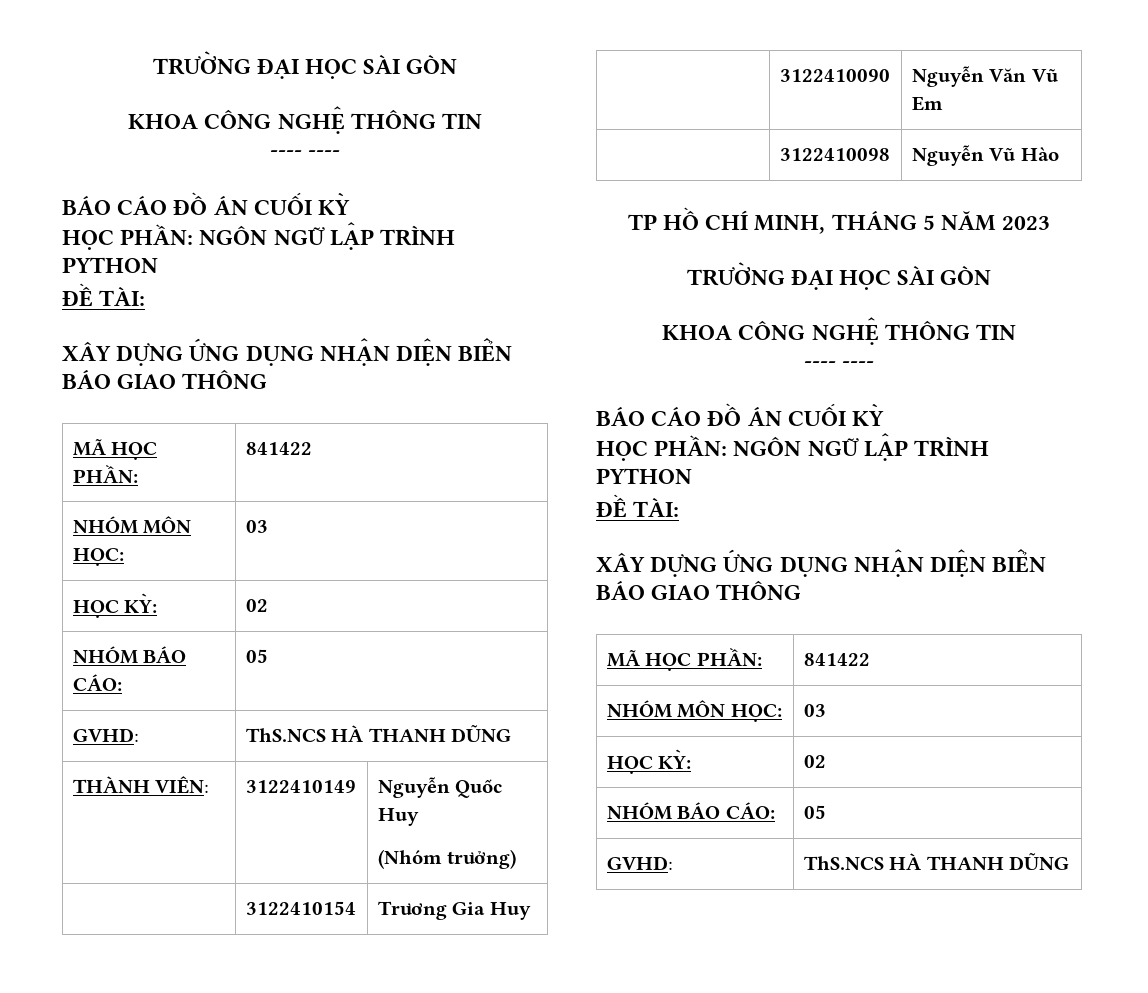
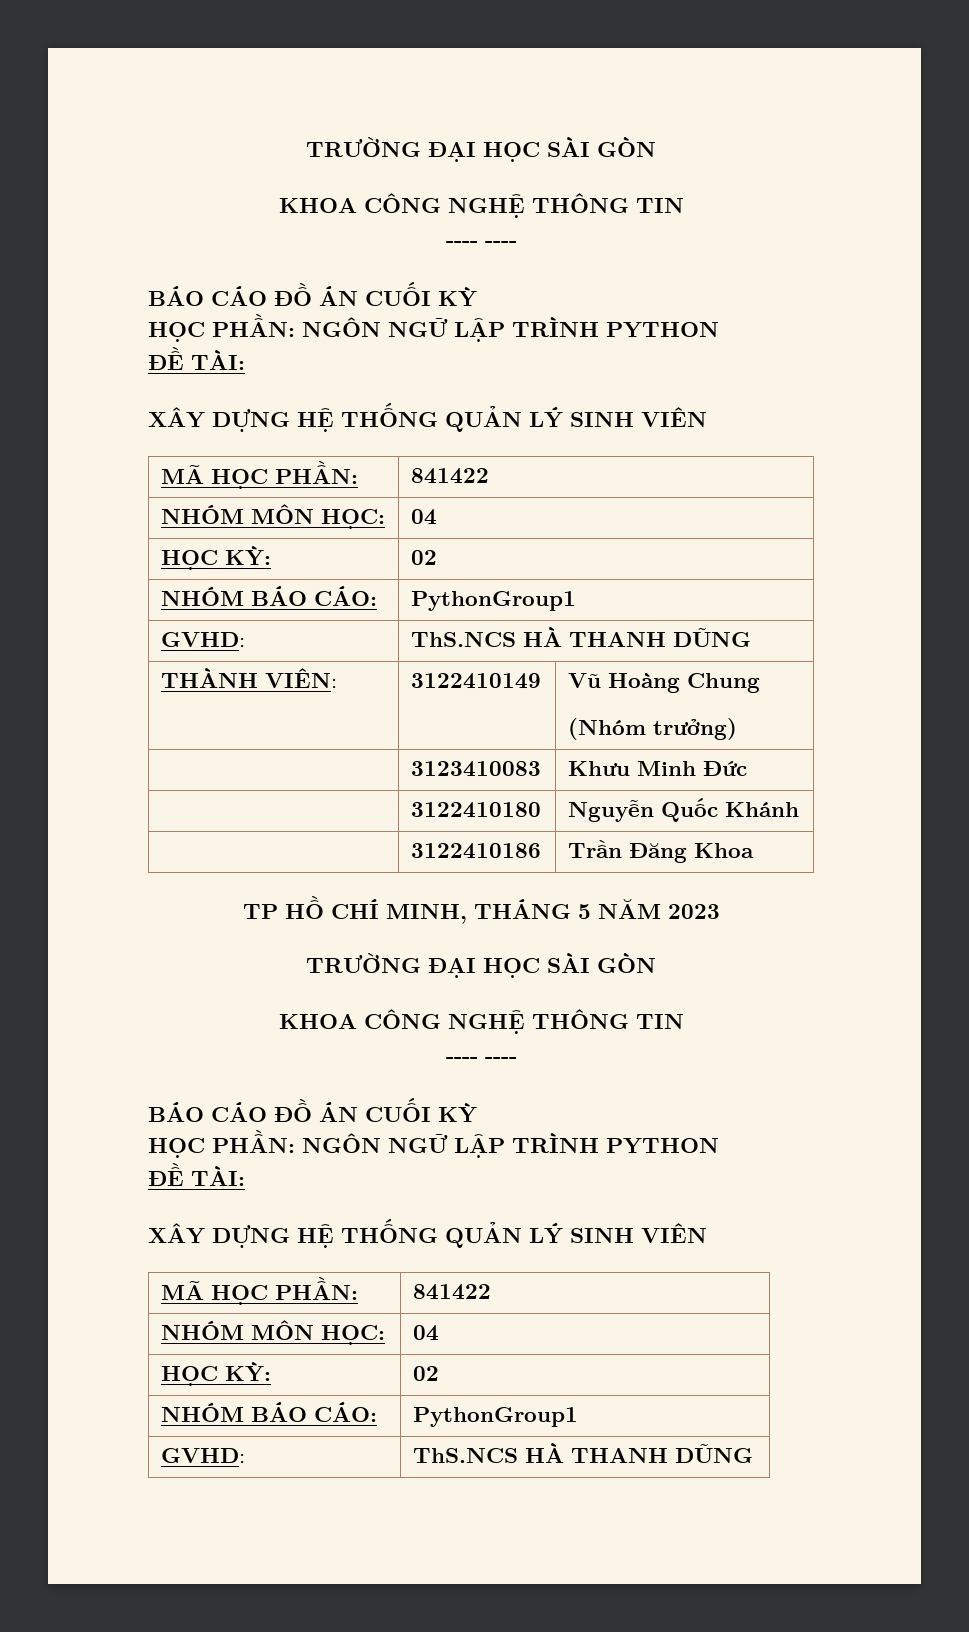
[189,338,513,366] [62,369,268,389] [72,439,158,460] [72,464,138,483] [245,442,312,455] [72,516,192,534] [72,548,124,566] [245,520,268,533] [72,593,158,618] [245,599,268,612] [72,646,187,664] [72,674,122,691] [245,649,268,663] ỨNG DỤNG NHẬN DIỆN BIỂN BÁO GIAO THÔNG // MÃ HỌC PHẦN: | 841422 // NHÓM MÔN HỌC: | 03 // HỌC KỲ: | 02 // NHÓM BÁO CÁO: | 05 -> [297,402,707,432] [161,461,359,489] [411,468,490,484] [161,504,386,529] [411,509,438,525] [161,546,272,570] [411,550,438,565] [161,586,378,606] [411,591,577,611] HỆ THỐNG QUẢN LÝ SINH VIÊN // MÃ HỌC PHẦN: | 841422 // NHÓM MÔN HỌC: | 04 // HỌC KỲ: | 02 // NHÓM BÁO CÁO: | PythonGroup1
[377,777,503,798] [377,808,419,826] Nguyễn Quốc Huy -> [568,672,761,693] Vũ Hoàng Chung
[245,901,356,915] [377,901,531,920] [779,69,890,82] [911,66,1058,87] [911,96,943,111] [779,148,890,161] [911,145,1059,166] 3122410154 | Trương Gia Huy // | 3122410090 | Nguyễn Văn Vũ Em // | 3122410098 | Nguyễn Vũ Hào -> [411,761,542,777] [568,761,748,776] [411,802,542,818] [568,798,800,822] [411,843,542,859] [568,840,755,863] 3123410083 | Khưu Minh Đức // | 3122410180 | Nguyễn Quốc Khánh // | 3122410186 | Trần Đăng Khoa
[723,549,1047,577] [596,580,802,600] [606,647,762,671] [803,653,870,666] [606,700,782,722] [803,704,826,717] [606,749,692,774] [803,755,826,768] [606,802,775,820] [803,805,826,819] ỨNG DỤNG NHẬN DIỆN BIỂN BÁO GIAO THÔNG // MÃ HỌC PHẦN: | 841422 // NHÓM MÔN HỌC: | 03 // HỌC KỲ: | 02 // NHÓM BÁO CÁO: | 05 -> [297,1218,707,1248] [161,1277,359,1305] [413,1284,492,1300] [161,1320,386,1345] [413,1325,440,1341] [161,1362,272,1386] [413,1366,440,1381] [161,1402,378,1422] [413,1407,579,1427] HỆ THỐNG QUẢN LÝ SINH VIÊN // MÃ HỌC PHẦN: | 841422 // NHÓM MÔN HỌC: | 04 // HỌC KỲ: | 02 // NHÓM BÁO CÁO: | PythonGroup1

